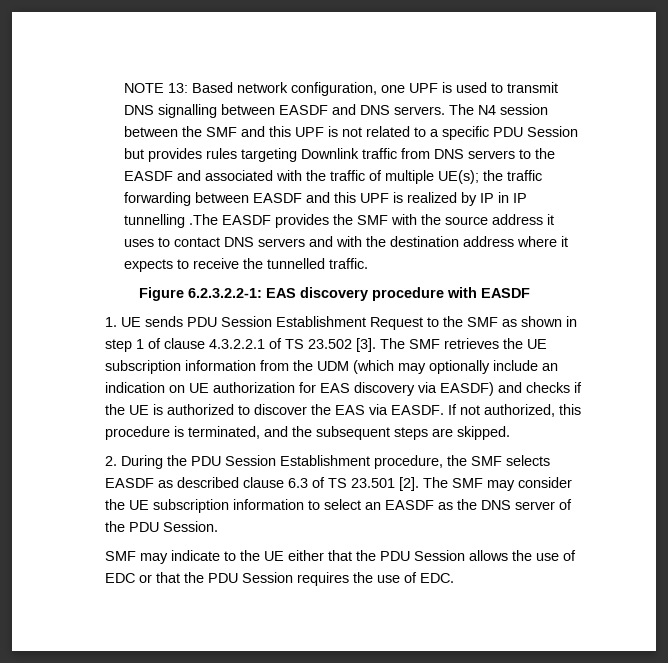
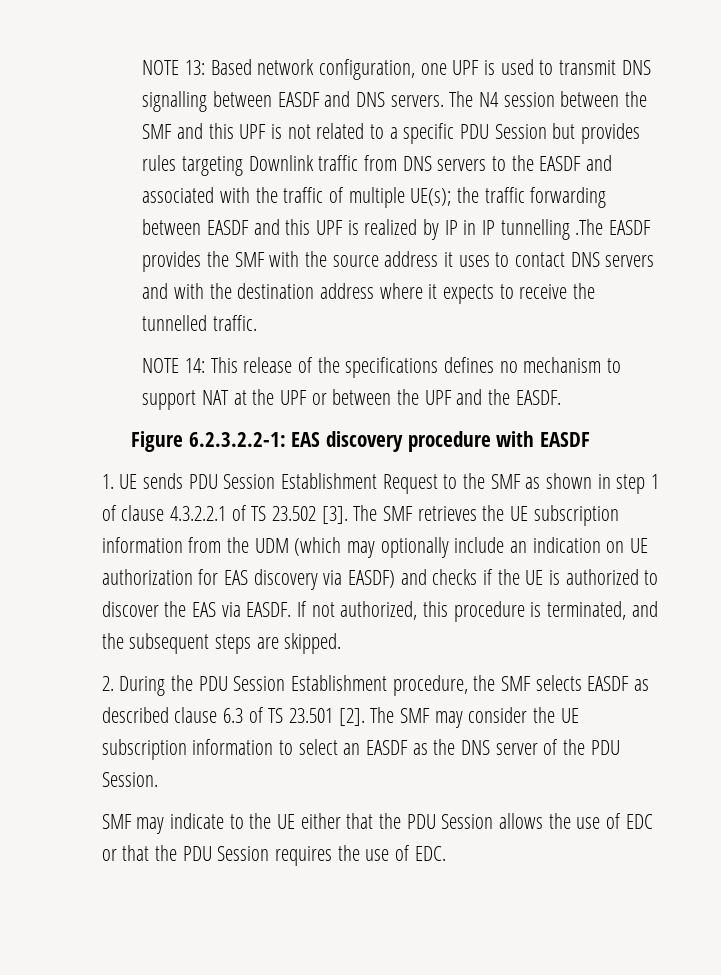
(369, 263) none -> [142,357,622,378] [142,389,561,410] // NOTE 14: This release of the specifications defines no mechanism to support NAT at the UPF or between the UPF and the EASDF.

